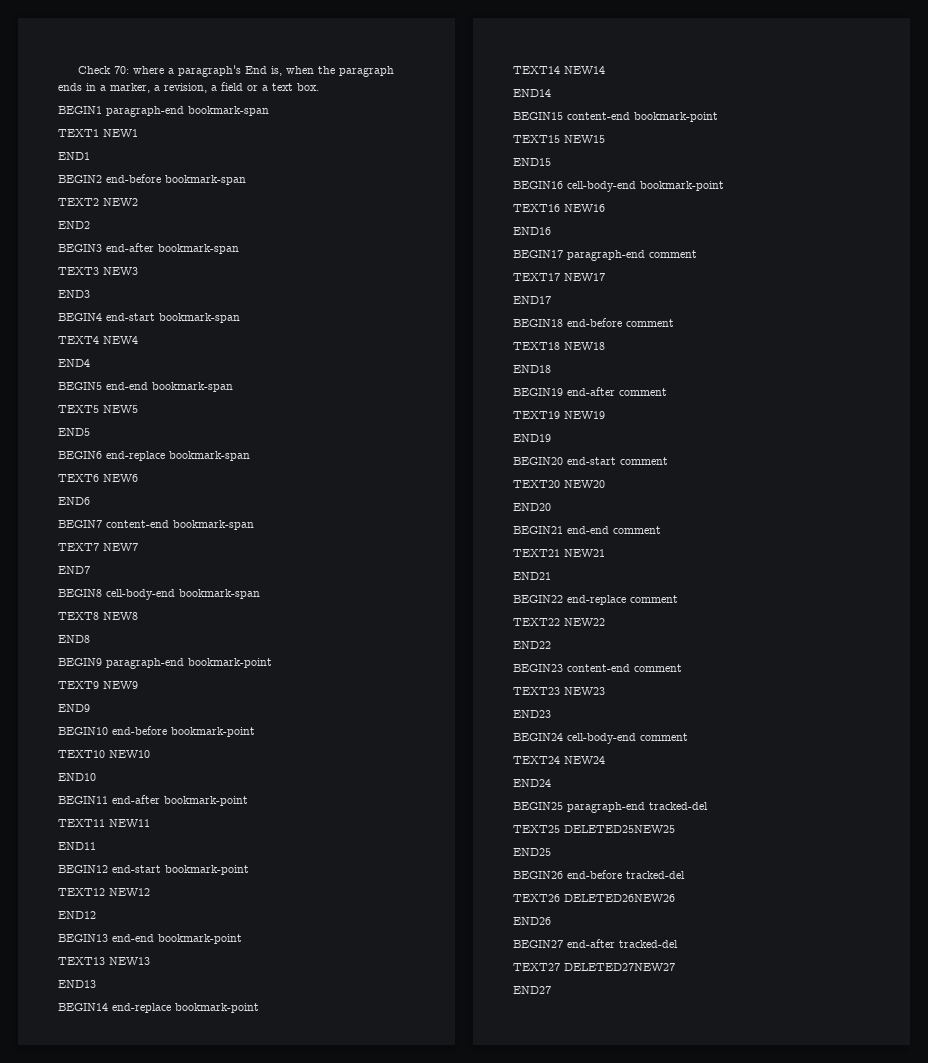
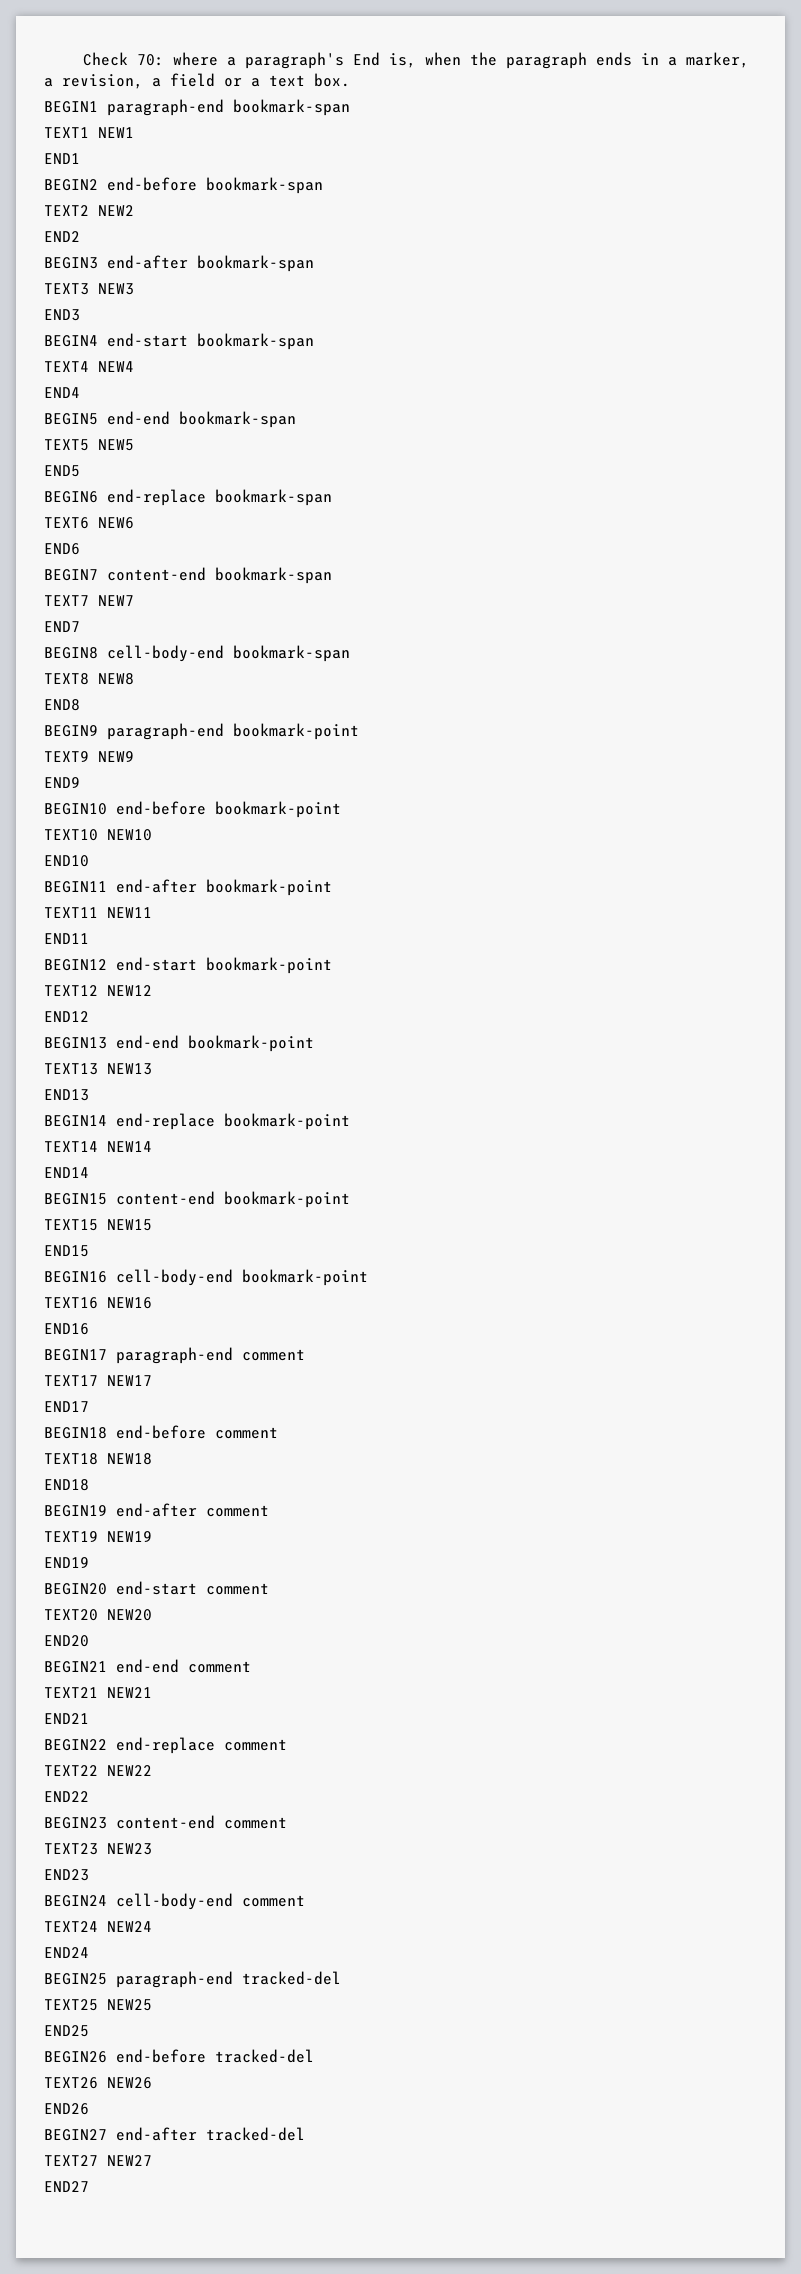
[564,825,675,833] DELETED25NEW25 -> [107,1999,152,2011] NEW25
[564,894,675,902] DELETED26NEW26 -> [107,2077,152,2089] NEW26
[564,963,675,971] DELETED27NEW27 -> [107,2155,152,2166] NEW27

